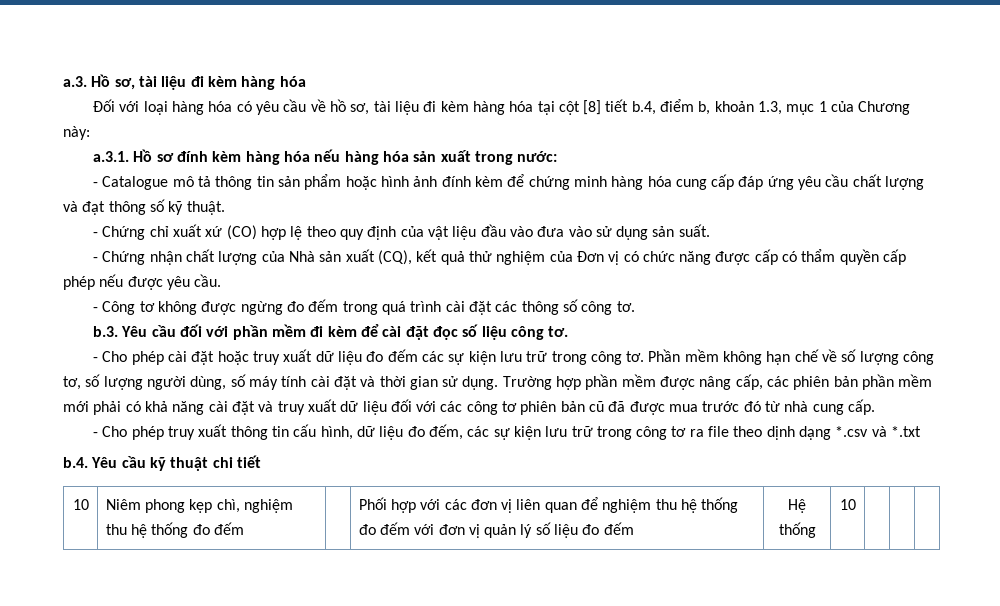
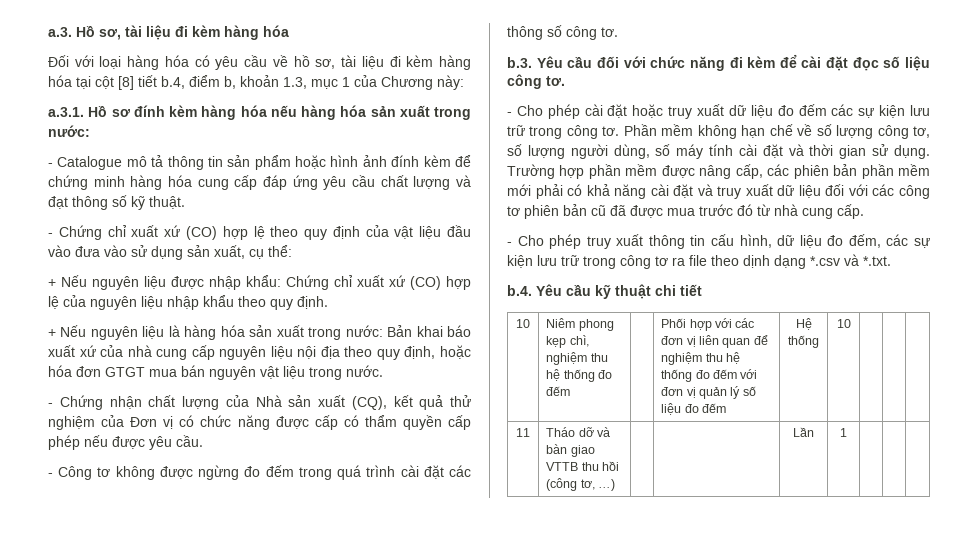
[678,224,710,237] suất. -> [214,245,292,259] [48,275,471,290] [48,295,328,310] [48,325,471,340] [48,345,472,360] [48,365,383,380] xuất, cụ thể: // + Nếu nguyên liệu được nhập khẩu: Chứng chỉ xuất xứ (CO) hợp lệ của nguyên liệu nhập khẩu theo quy định. // + Nếu nguyên liệu là hàng hóa sản xuất trong nước: Bản khai báo xuất xứ của nhà cung cấp nguyên liệu nội địa theo quy định, hoặc hóa đơn GTGT mua bán nguyên vật liệu trong nước.
[232,324,306,340] phần mềm -> [650,56,725,71] chức năng
[891,426,922,437] *.txt -> [863,256,891,266] *.txt.
(856, 504) none -> [516,428,530,437] [546,427,610,437] [546,444,595,457] [546,461,619,471] [546,478,615,491] [793,427,814,437] [840,428,847,437] // 11 | Tháo dỡ và bàn giao VTTB thu hồi (công tơ, …) | | | Lần | 1 | | |

